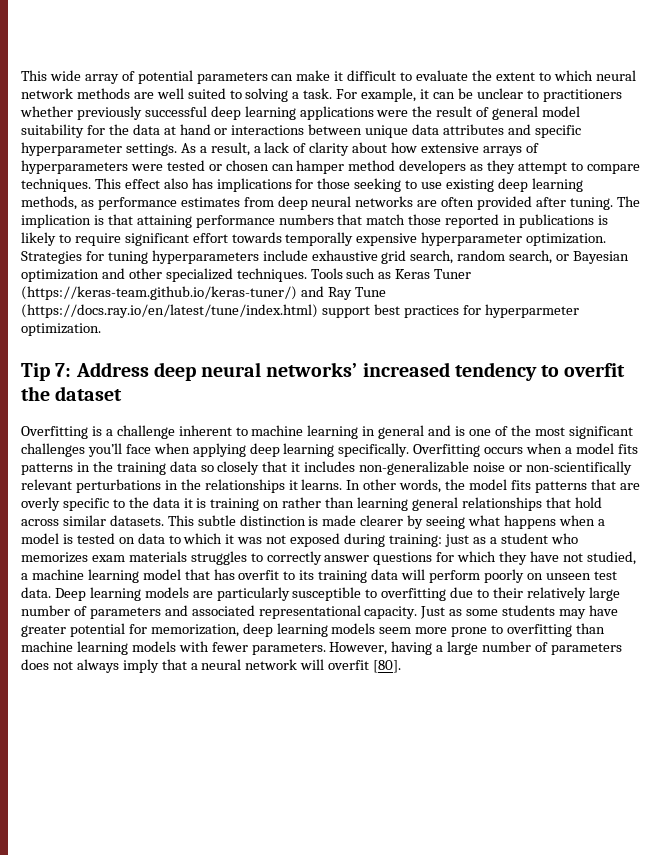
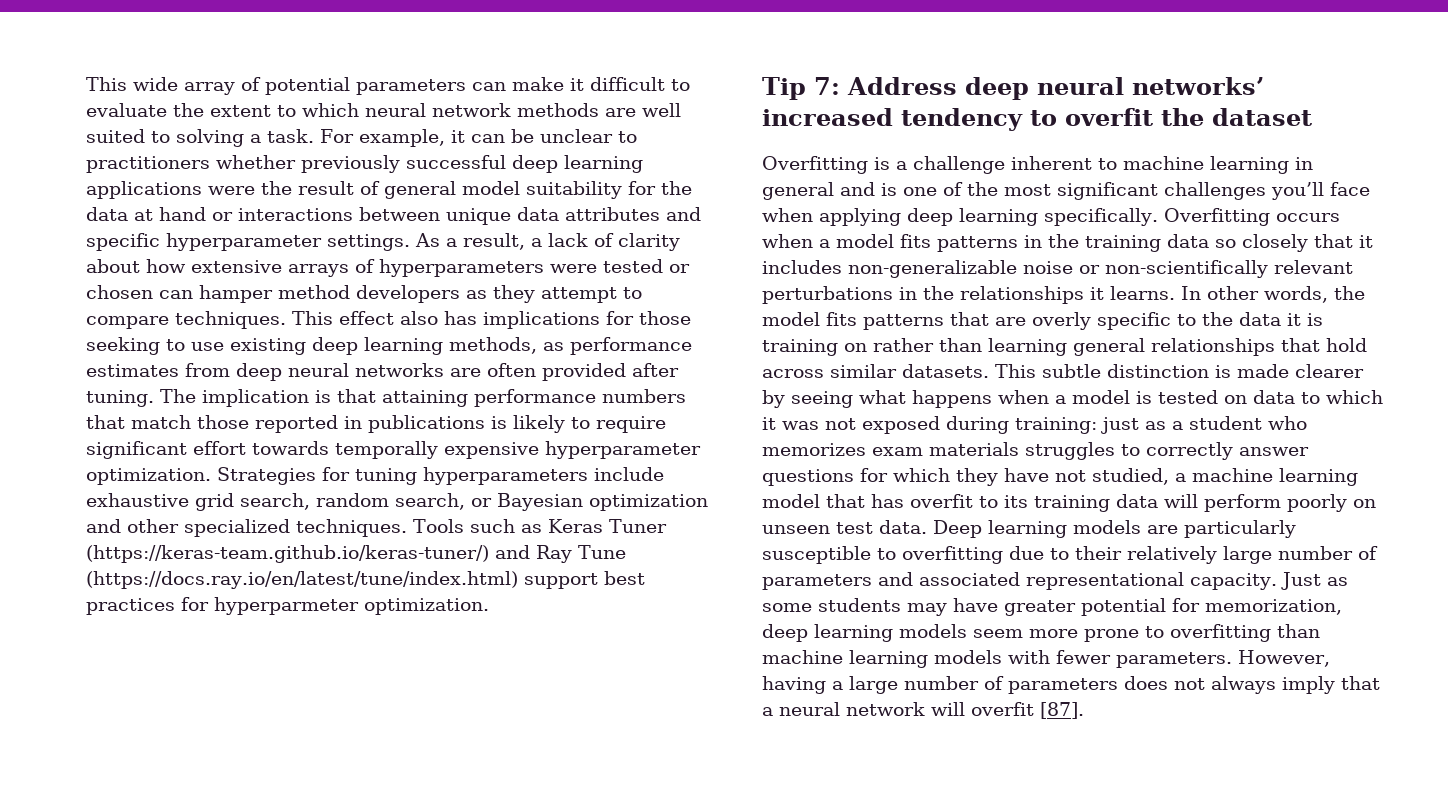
[373,660,402,673] [80]. -> [1040,702,1084,719] [87].

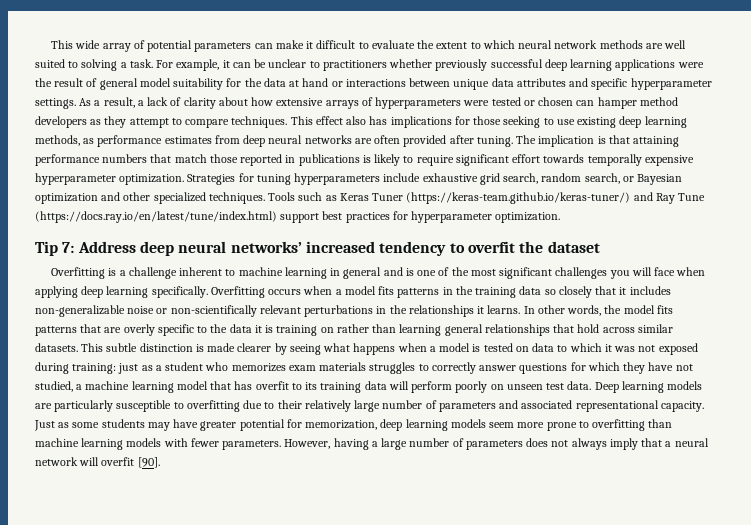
[214,597,359,615] hyperparmeter -> [411,211,493,223] hyperparameter
[1271,182,1324,200] you’ll -> [609,267,652,279] you will
[1040,702,1084,719] [87]. -> [137,457,160,468] [90].

